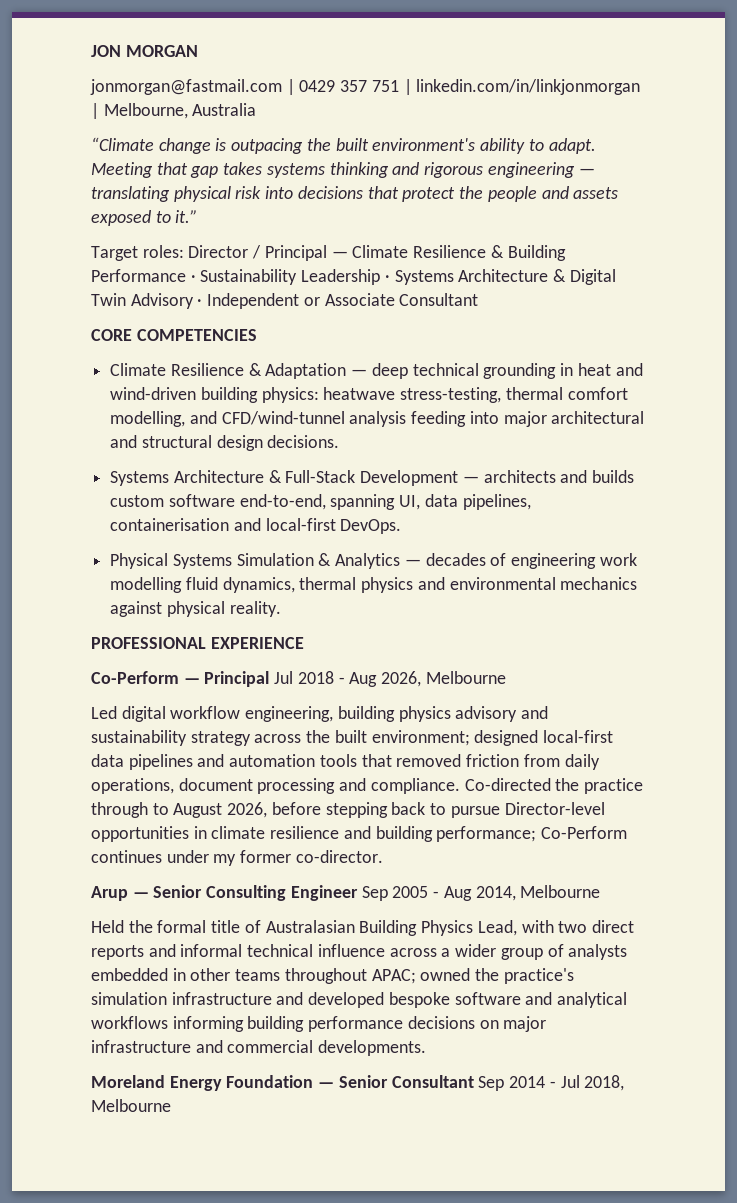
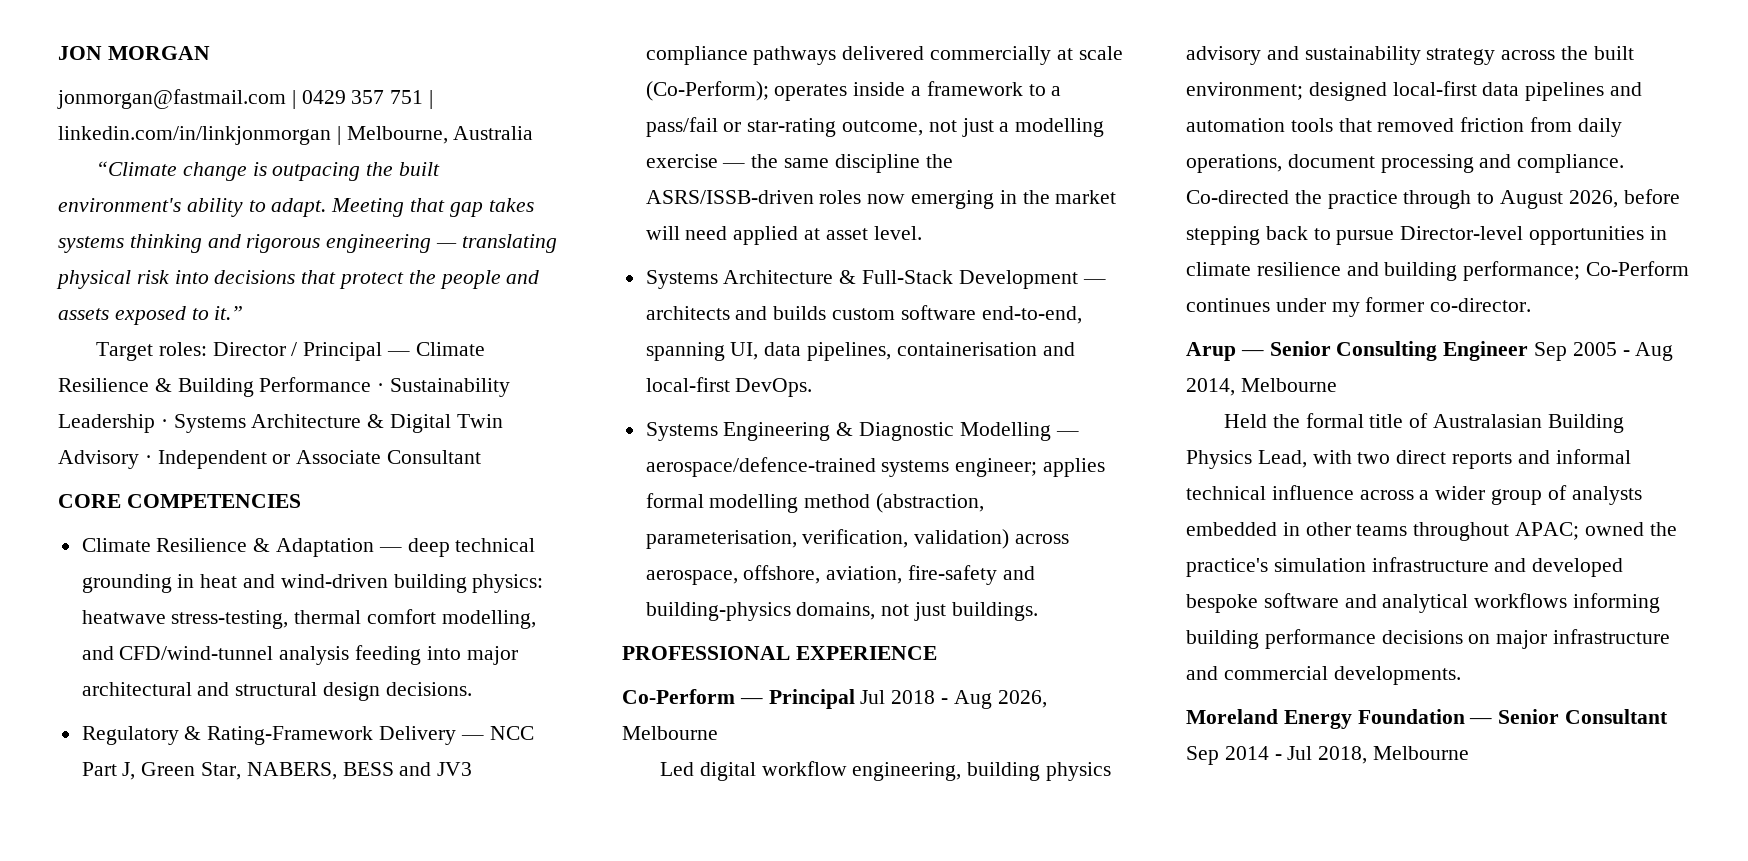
(340, 441) none -> [81,726,534,745] [81,762,473,780] [645,46,1123,65] [645,81,1062,101] [645,117,1105,137] [645,154,953,173] [645,190,1117,209] [645,226,922,245] // Regulatory & Rating-Framework Delivery — NCC Part J, Green Star, NABERS, BESS and JV3 compliance pathways delivered commercially at scale (Co-Perform); operates inside a framework to a pass/fail or star-rating outcome, not just a modelling exercise — the same discipline the ASRS/ISSB-driven roles now emerging in the market will need applied at asset level.
[110,553,637,569] [110,577,638,593] [110,601,281,617] Physical Systems Simulation & Analytics — decades of engineering work modelling fluid dynamics, thermal physics and environmental mechanics against physical reality. -> [645,422,1079,441] [645,457,1106,477] [645,493,985,513] [645,529,1070,549] [645,565,1035,585] [645,602,1038,621] Systems Engineering & Diagnostic Modelling — aerospace/defence-trained systems engineer; applies formal modelling method (abstraction, parameterisation, verification, validation) across aerospace, offshore, aviation, fire-safety and building-physics domains, not just buildings.

